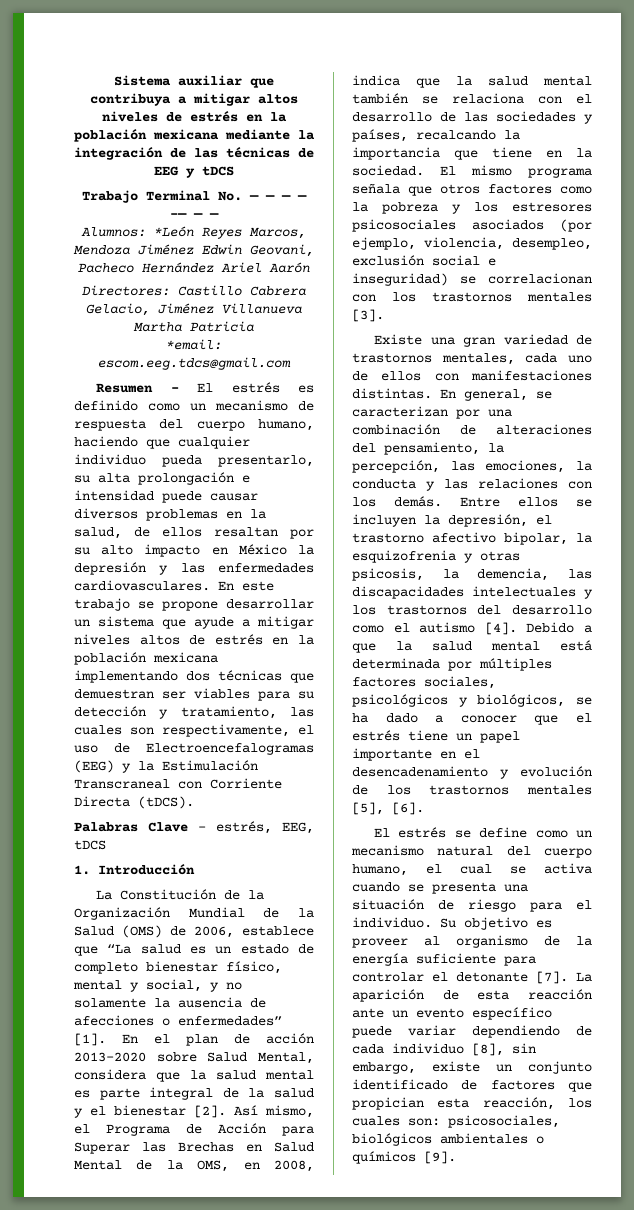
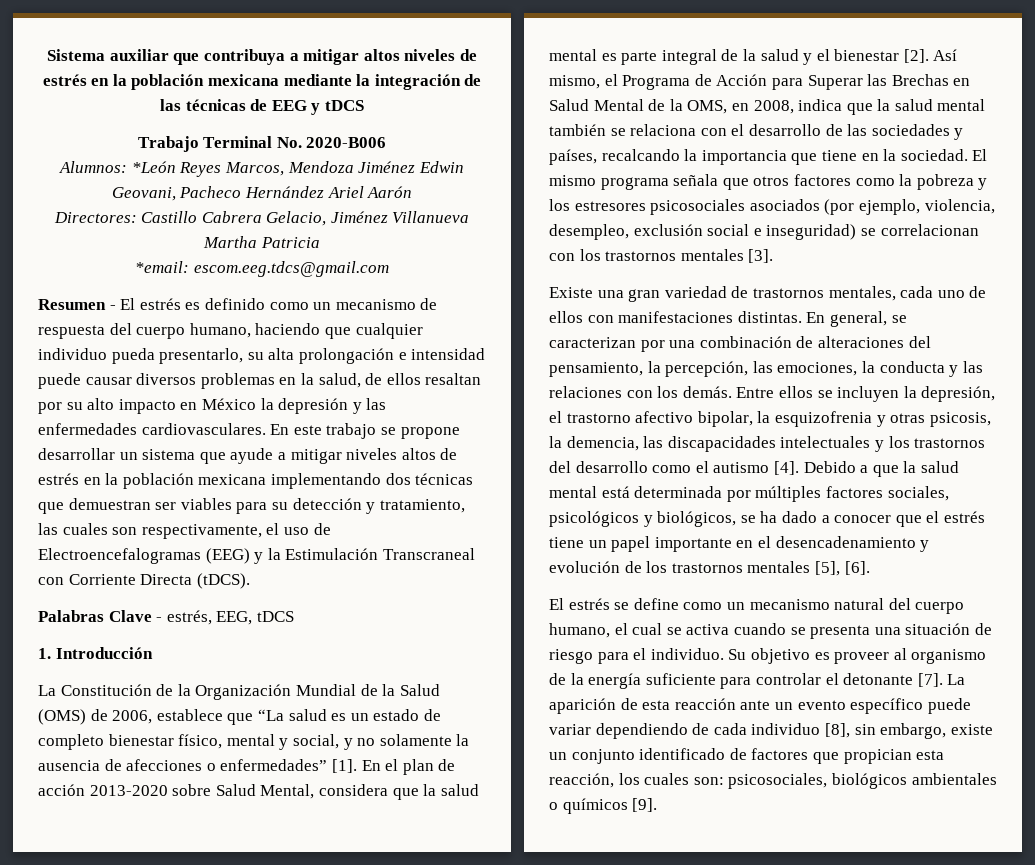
[249,195,307,200] [170,213,219,218] — — — — -— — — -> [306,137,387,148] 2020-B006

